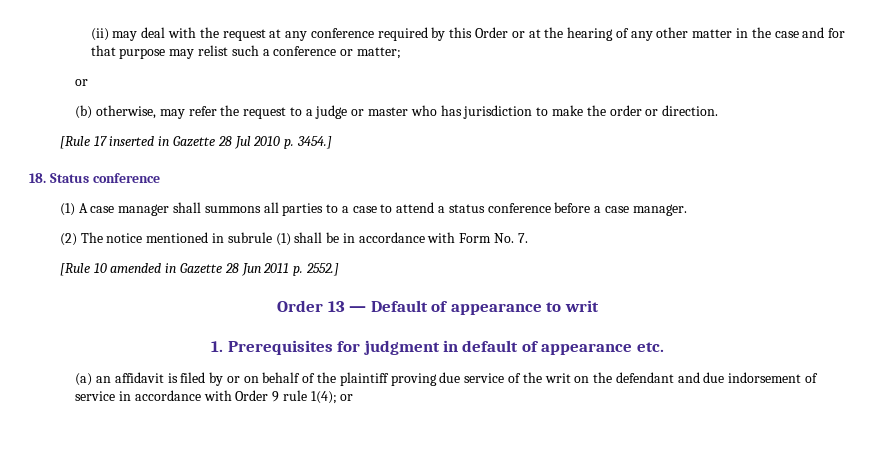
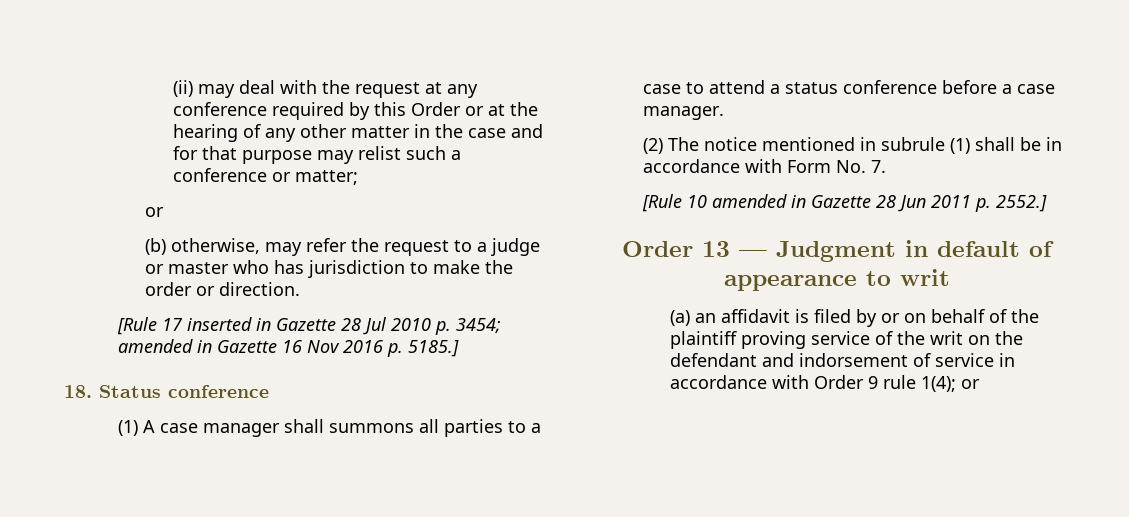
[296,136,332,149] 3454.] -> [456,318,502,334] [118,339,460,357] 3454; amended in Gazette 16 Nov 2016 p. 5185.]
[370,300,428,312] Default -> [776,240,1020,262] Judgment in default
[211,340,664,355] // 1. Prerequisites for judgment in default of appearance etc. -> (950, 277) none
[439,372,461,383] due -> (807, 340) none
[703,372,725,383] due -> (795, 360) none

